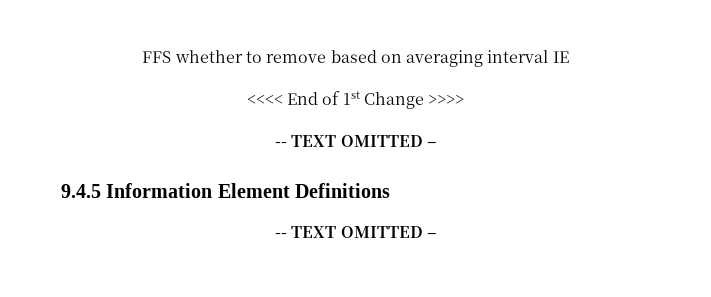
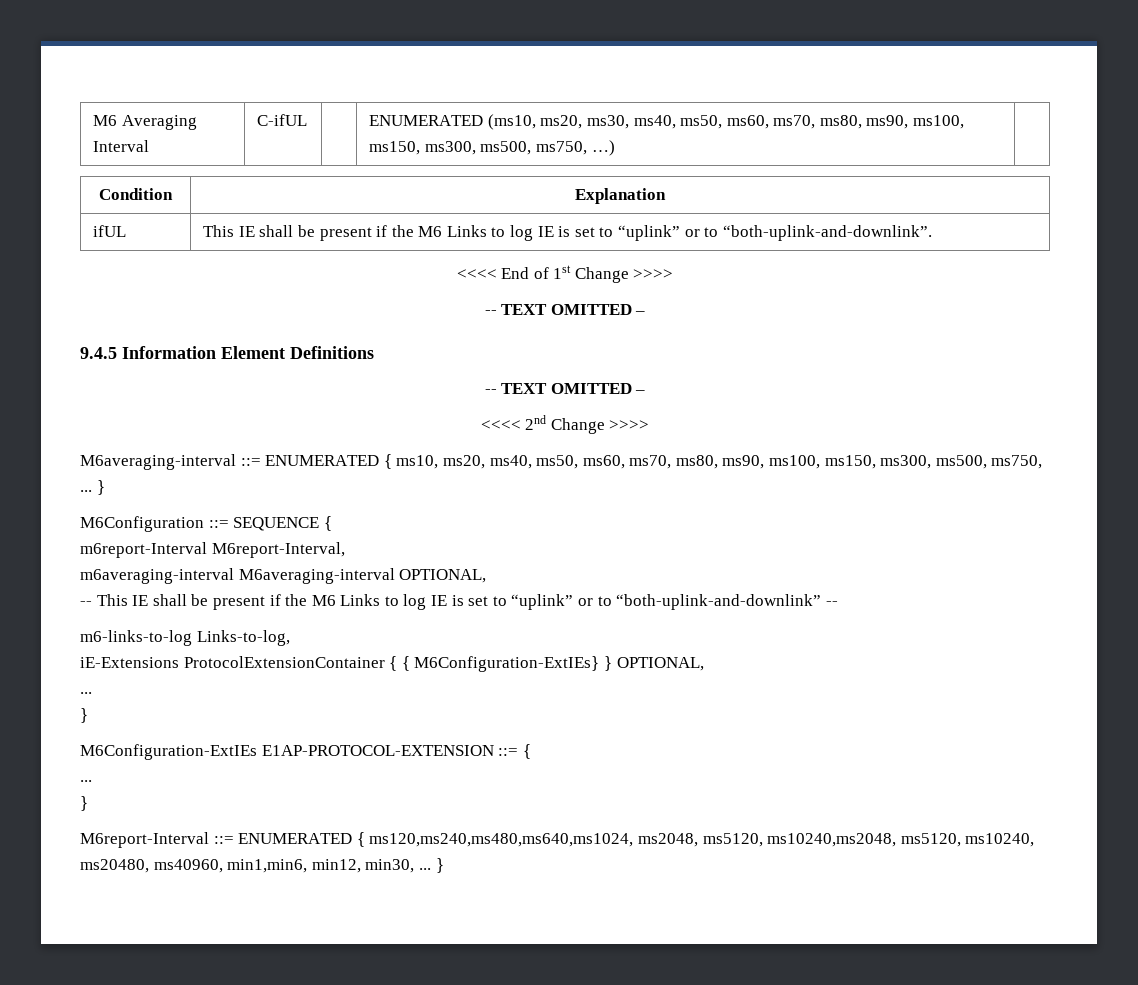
[142,50,569,67] FFS whether to remove based on averaging interval IE -> [93,115,197,130] [93,140,150,152] [257,114,308,126] [369,114,965,130] [369,140,615,156] [99,188,173,200] [575,188,666,204] [93,225,127,237] [203,225,932,241] M6 Averaging Interval | C-ifUL | | ENUMERATED (ms10, ms20, ms30, ms40, ms50, ms60, ms70, ms80, ms90, ms100, ms150, ms300, ms500, ms750, …) | // Condition | Explanation // ifUL | This IE shall be present if the M6 Links to log IE is set to “uplink” or to “both-uplink-and-downlink”.
(436, 235) none -> [480,415,650,434] [80,454,1043,470] [80,480,105,495] [80,516,332,532] [80,542,345,558] [80,568,487,584] [80,594,838,610] [80,630,290,646] [80,656,704,672] [80,692,92,694] [80,708,88,723] [80,744,531,760] [80,780,92,782] [80,796,88,811] [80,832,1035,848] [80,858,444,873] // <<<< 2nd Change >>>> // M6averaging-interval ::= ENUMERATED { ms10, ms20, ms40, ms50, ms60, ms70, ms80, ms90, ms100, ms150, ms300, ms500, ms750, ... } // M6Configuration ::= SEQUENCE { // m6report-Interval M6report-Interval, // m6averaging-interval M6averaging-interval OPTIONAL, // -- This IE shall be present if the M6 Links to log IE is set to “uplink” or to “both-uplink-and-downlink” -- // m6-links-to-log Links-to-log, // iE-Extensions ProtocolExtensionContainer { { M6Configuration-ExtIEs} } OPTIONAL, // ... // } // M6Configuration-ExtIEs E1AP-PROTOCOL-EXTENSION ::= { // ... // } // M6report-Interval ::= ENUMERATED { ms120,ms240,ms480,ms640,ms1024, ms2048, ms5120, ms10240,ms2048, ms5120, ms10240, ms20480, ms40960, min1,min6, min12, min30, ... }

